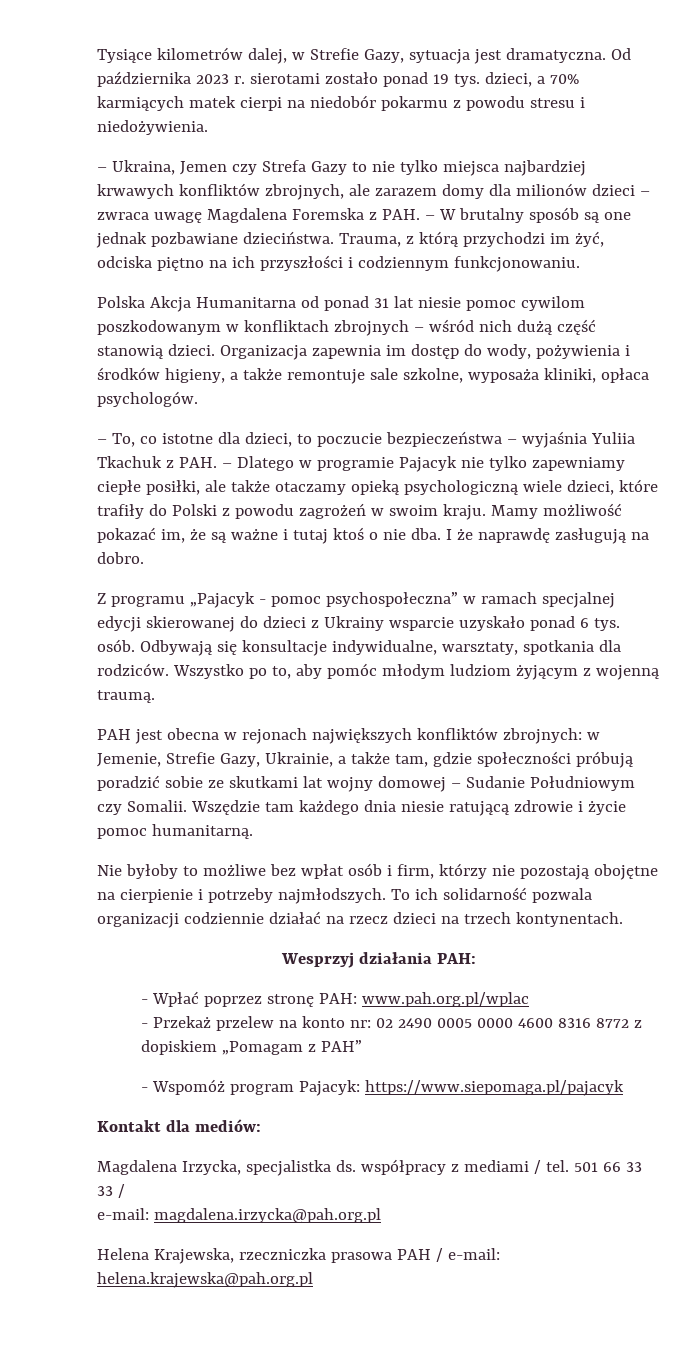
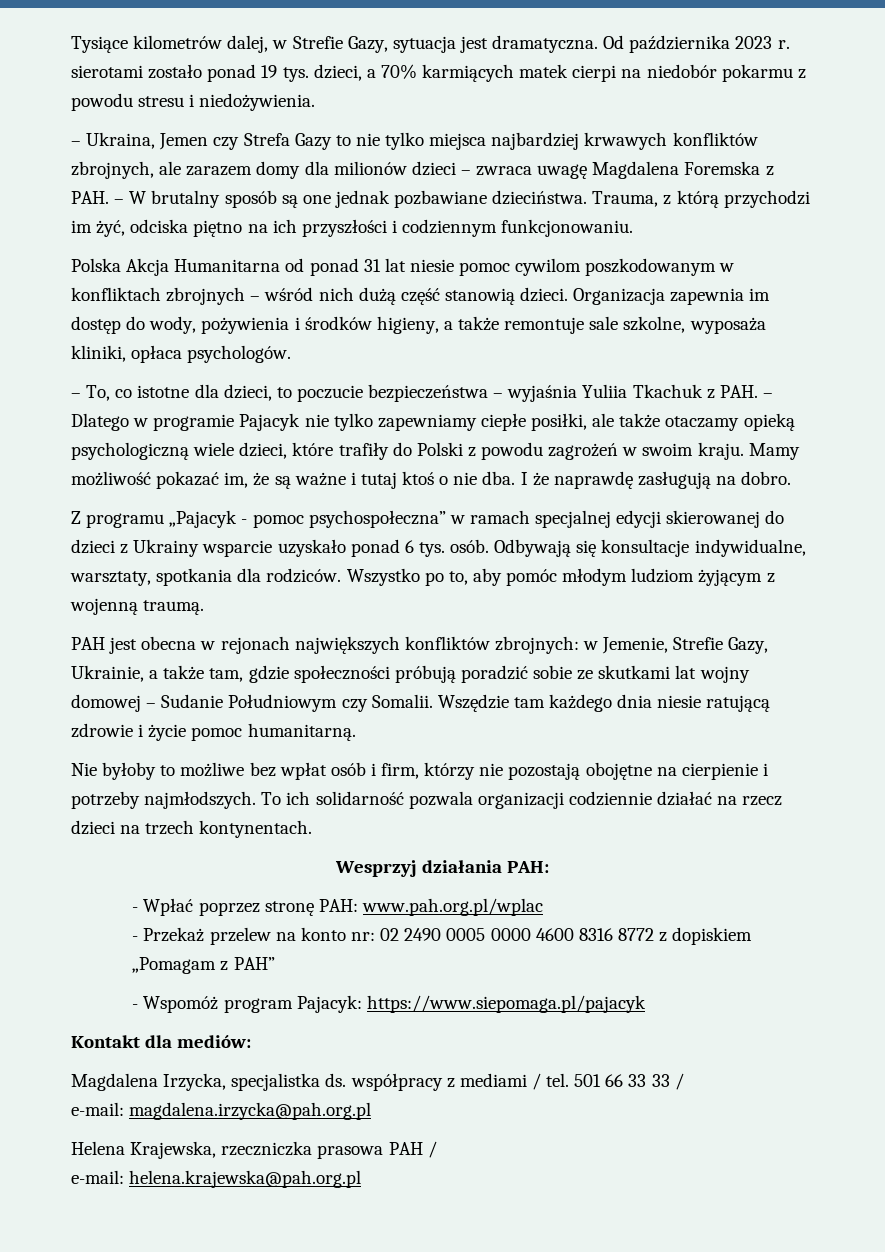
(443, 1255) none -> (437, 1149) //

